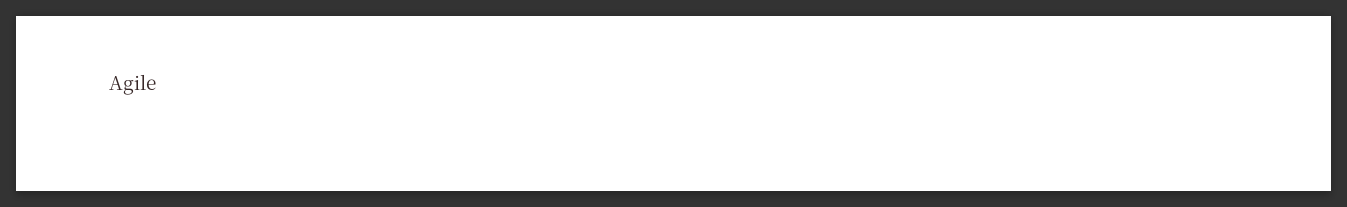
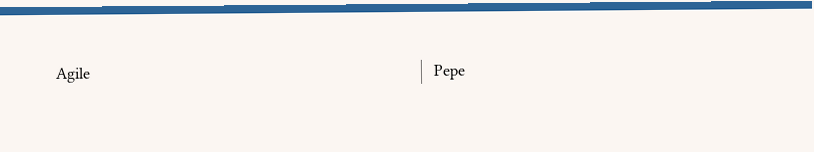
(156, 84) none -> [433,64,466,80] // Pepe

